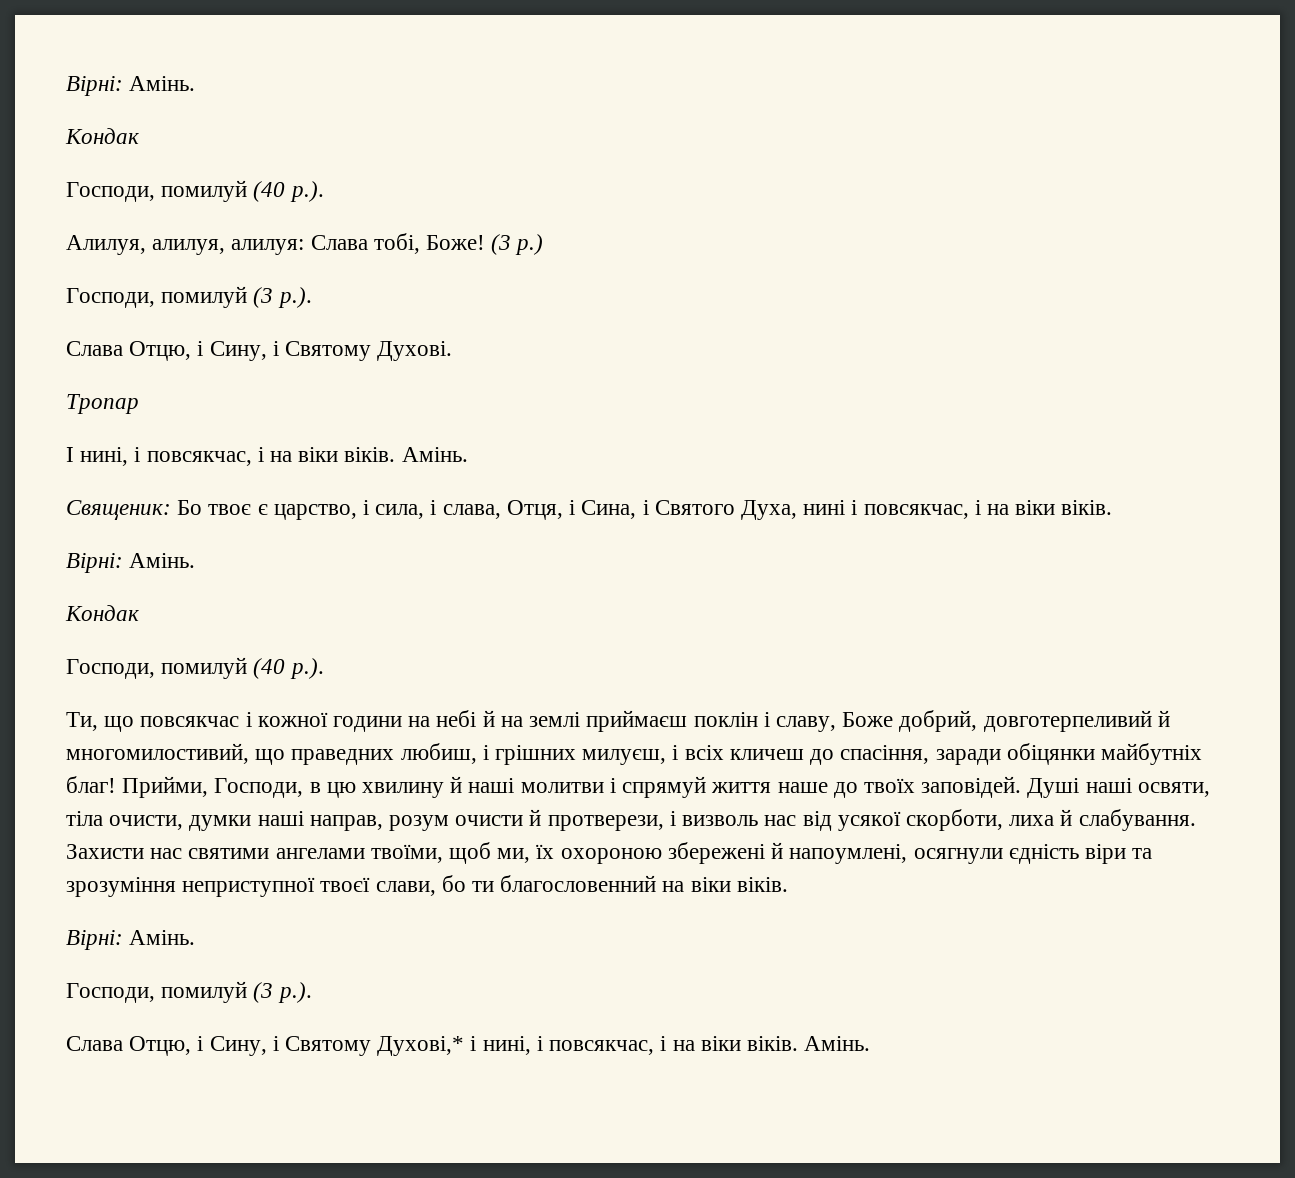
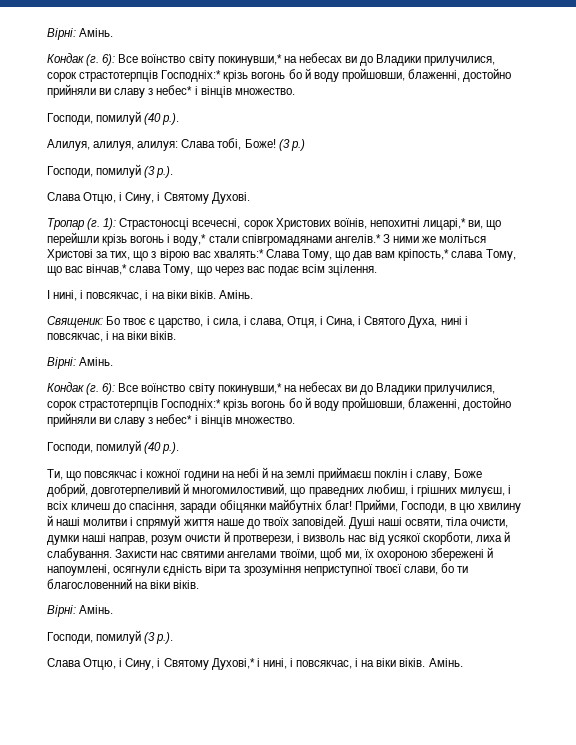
[66,76,196,96] [65,128,139,144] Вірні: Амінь. // Кондак -> [47,28,114,40] [47,53,496,66] [47,68,512,82] [47,84,295,98] Вірні: Амінь. // Кондак (г. 6): Все воїнство світу покинувши,* на небесах ви до Владики прилучилися, сорок страстотерпців Господніх:* крізь вогонь бо й воду пройшовши, блаженні, достойно прийняли ви славу з небес* і вінців множество.
(139, 404) none -> [87,218,502,230] [47,232,487,246] [47,249,516,261] [47,264,378,276] (г. 1): Страстоносці всечесні, сорок Христових воїнів, непохитні лицарі,* ви, що перейшли крізь вогонь і воду,* стали співгромадянами ангелів.* З ними же моліться Христові за тих, що з вірою вас хвалять:* Слава Тому, що дав вам кріпость,* слава Тому, що вас вінчав,* слава Тому, що через вас подає всім зцілення.
(139, 613) none -> [86,382,496,395] [47,397,512,411] [47,413,295,427] (г. 6): Все воїнство світу покинувши,* на небесах ви до Владики прилучилися, сорок страстотерпців Господніх:* крізь вогонь бо й воду пройшовши, блаженні, достойно прийняли ви славу з небес* і вінців множество.

